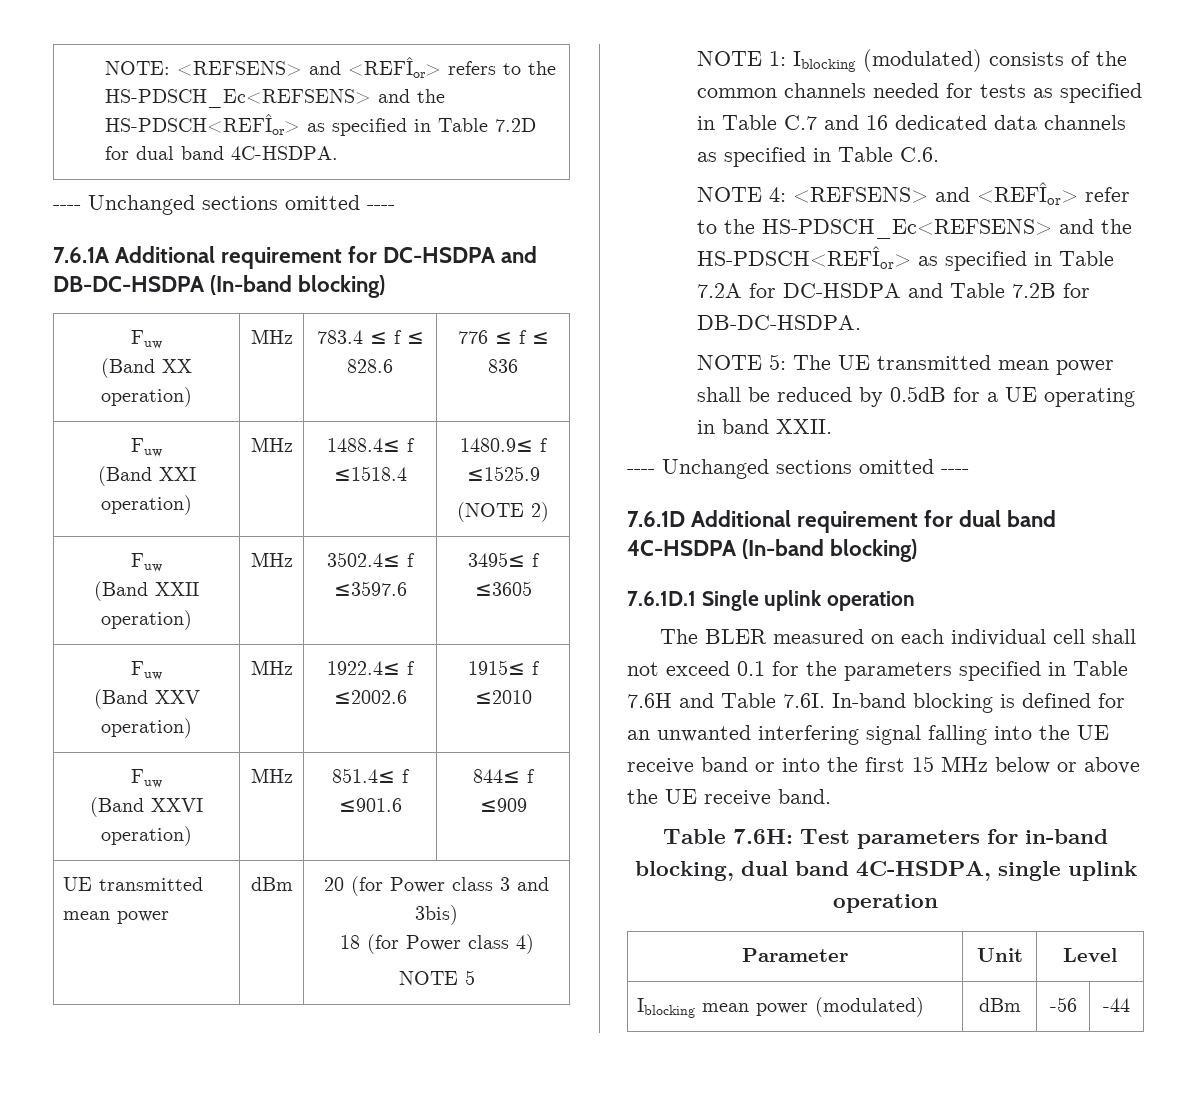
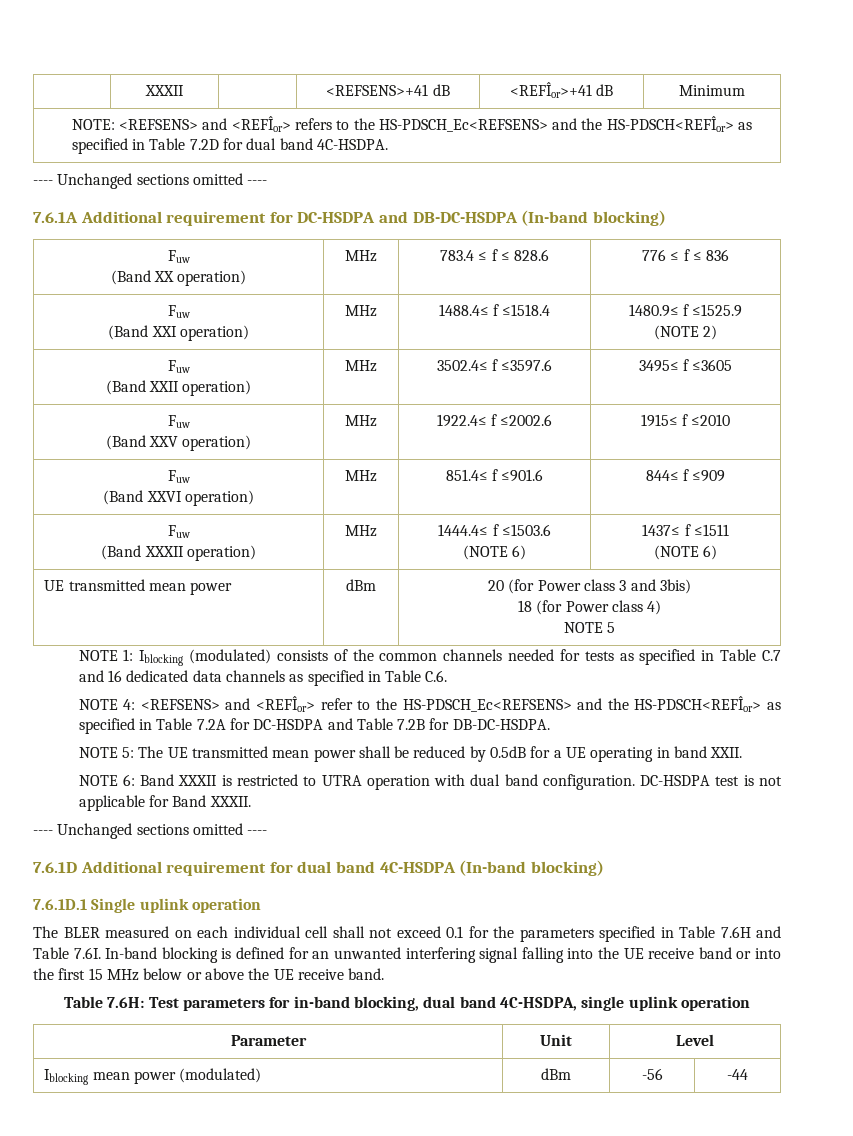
(105, 68) none -> [145,85,184,96] [326,84,450,96] [509,82,614,98] [679,85,745,96] | XXXII | | <REFSENS>+41 dB | <REFÎor>+41 dB | Minimum //
(527, 805) none -> [167,525,190,538] [101,545,256,561] [345,525,377,537] [438,524,551,536] [462,545,527,560] [642,524,729,536] [653,545,718,560] // Fuw // (Band XXXII operation) | MHz | 1444.4≤ f ≤1503.6 // (NOTE 6) | 1437≤ f ≤1511 // (NOTE 6)
(833, 426) none -> [78,774,782,790] [78,795,251,811] // NOTE 6: Band XXXII is restricted to UTRA operation with dual band configuration. DC-HSDPA test is not applicable for Band XXXII.

